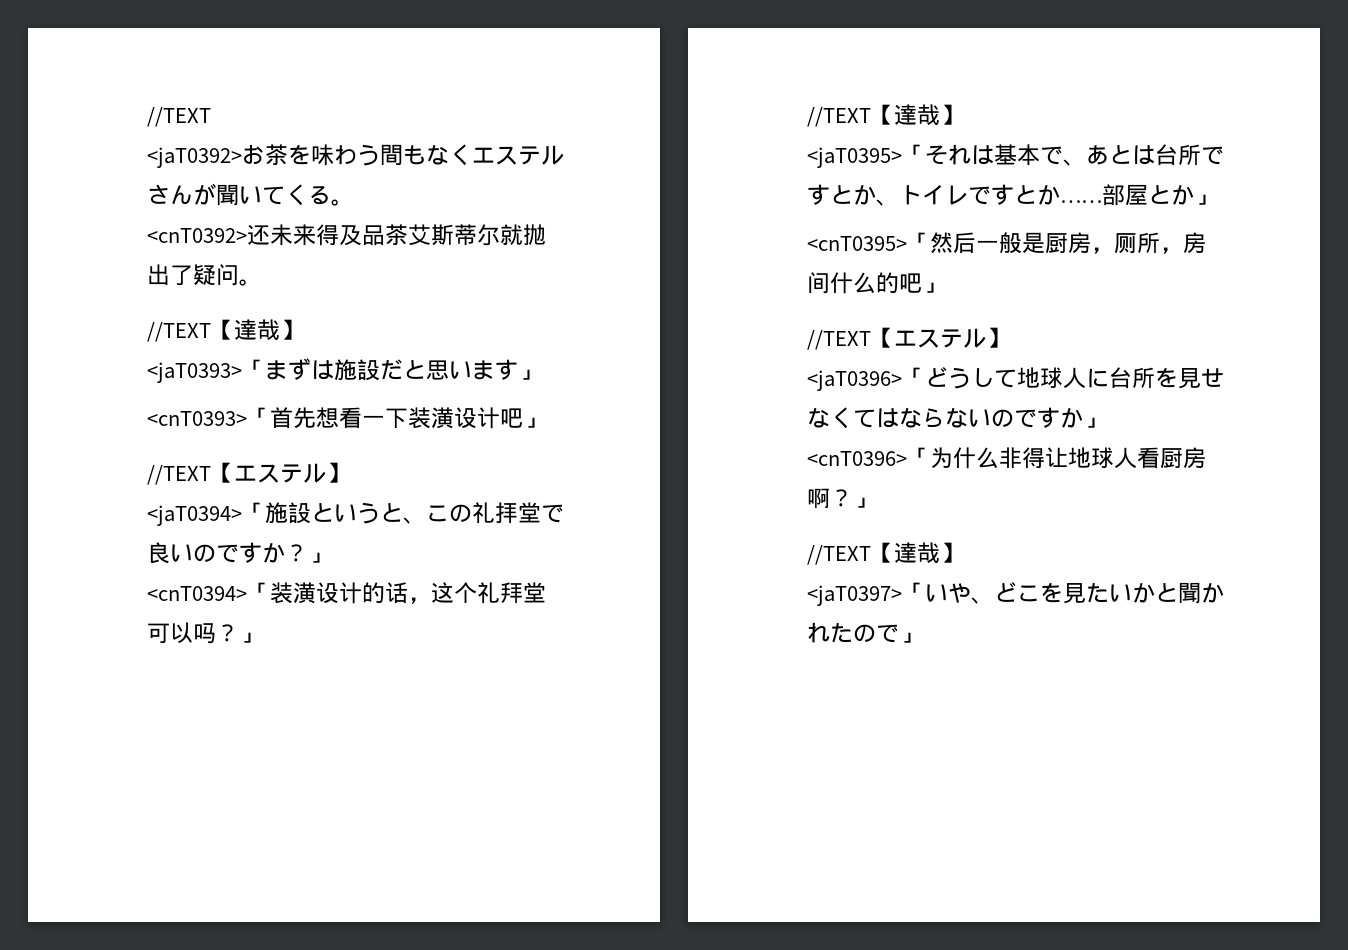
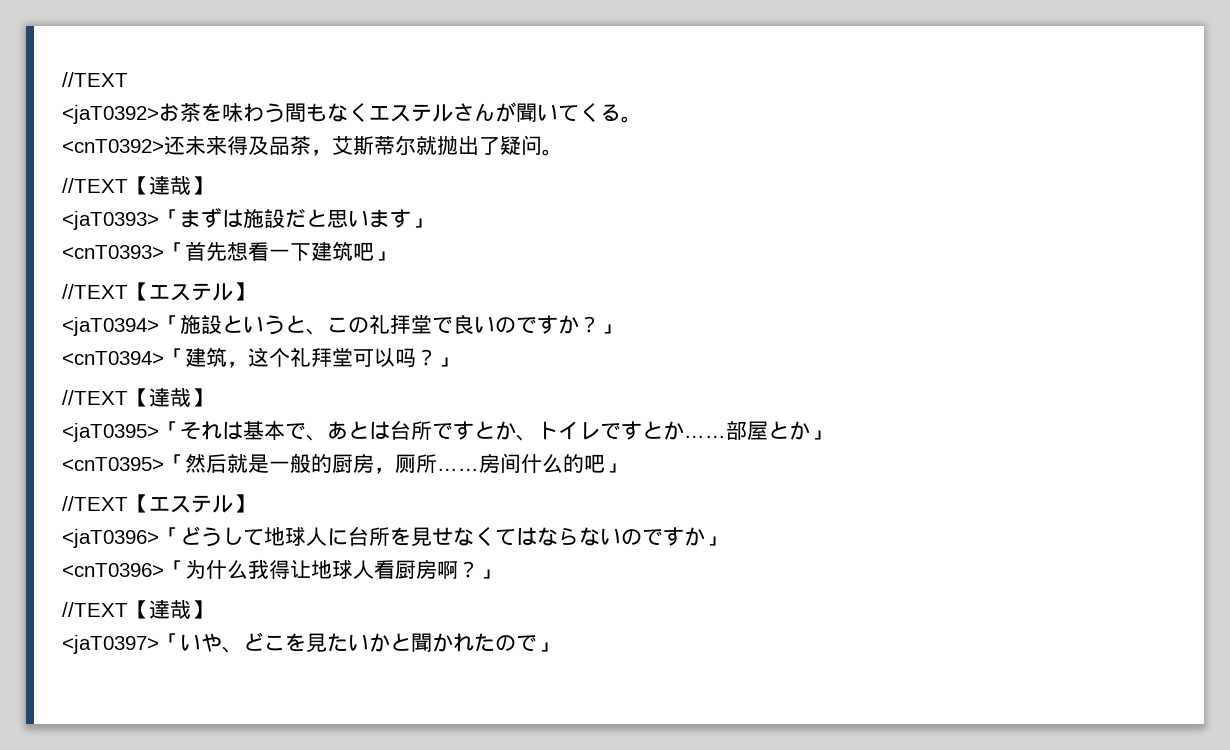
(408, 235) none -> [311,149,332,156] ，
[408,407,500,429] 装潢设计 -> [311,241,353,261] 建筑
[270,582,408,604] 装潢设计的话 -> [185,347,227,367] 建筑
[976,232,1045,254] 一般是 -> [227,453,332,473] 就是一般的
[1160,247,1183,254] ， -> [437,468,479,471] ……
[999,447,1022,469] 非 -> [248,559,269,579] 我

